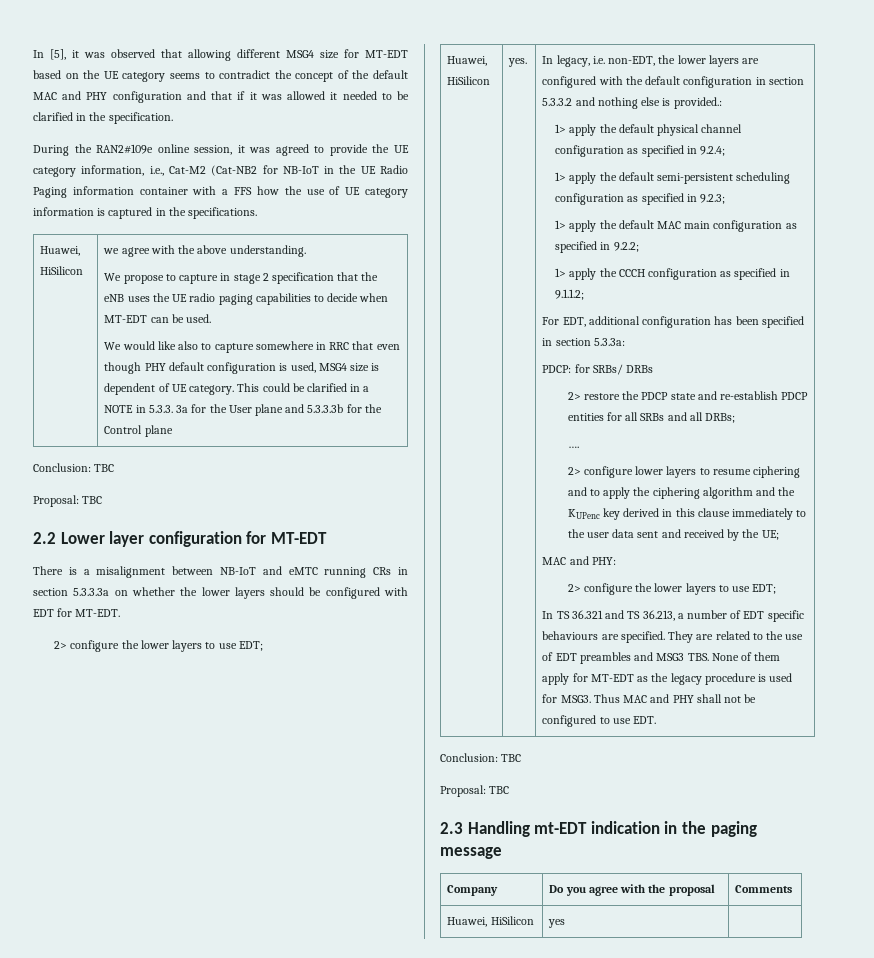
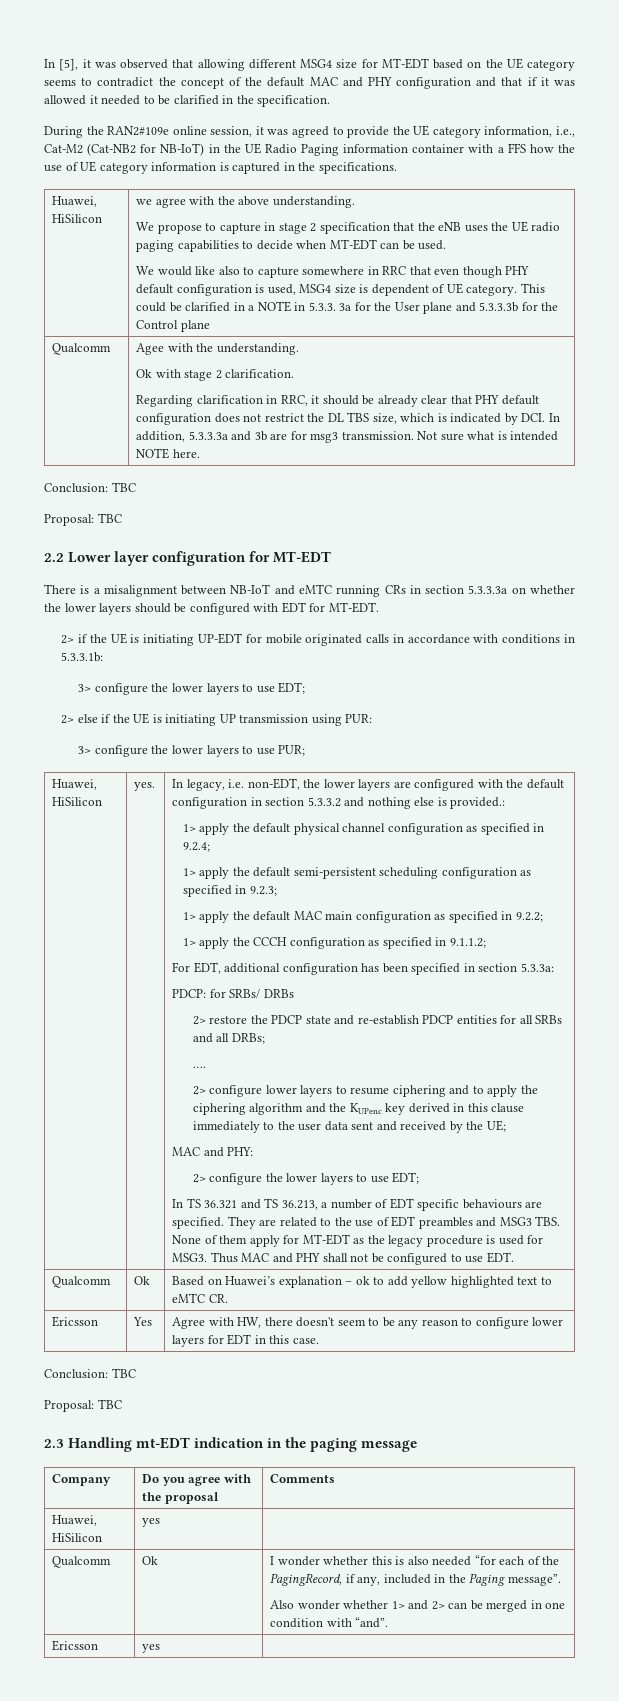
[282,166,319,174] NB-IoT -> [160,143,205,156] NB-IoT)
(173, 431) none -> [52,343,112,355] [136,343,299,355] [136,369,295,381] [136,395,539,407] [136,412,560,425] [136,431,559,443] [136,448,200,459] // Qualcomm | Agee with the understanding. // Ok with stage 2 clarification. // Regarding clarification in RRC, it should be already clear that PHY default configuration does not restrict the DL TBS size, which is indicated by DCI. In addition, 5.3.3.3a and 3b are for msg3 transmission. Not sure what is intended NOTE here.
[70,640,263,652] configure the lower layers to use EDT; -> [78,633,576,646] [61,652,104,662] [78,682,306,695] [61,713,373,726] [78,745,306,757] if the UE is initiating UP-EDT for mobile originated calls in accordance with conditions in 5.3.3.1b: // 3> configure the lower layers to use EDT; // 2> else if the UE is initiating UP transmission using PUR: // 3> configure the lower layers to use PUR;
(657, 720) none -> [52,1276,112,1288] [134,1276,151,1285] [172,1276,552,1288] [172,1293,228,1303] [52,1316,99,1327] [133,1317,153,1326] [172,1317,564,1329] [172,1334,319,1347] // Qualcomm | Ok | Based on Huawei’s explanation – ok to add yellow highlighted text to eMTC CR. // Ericsson | Yes | Agree with HW, there doesn't seem to be any reason to configure lower layers for EDT in this case.
(566, 923) none -> [52,1556,112,1568] [142,1556,159,1565] [270,1555,560,1566] [270,1573,561,1586] [270,1600,566,1612] [270,1617,389,1628] [52,1640,99,1651] [142,1644,161,1653] // Qualcomm | Ok | I wonder whether this is also needed “for each of the PagingRecord, if any, included in the Paging message”. // Also wonder whether 1> and 2> can be merged in one condition with “and”. // Ericsson | yes |

